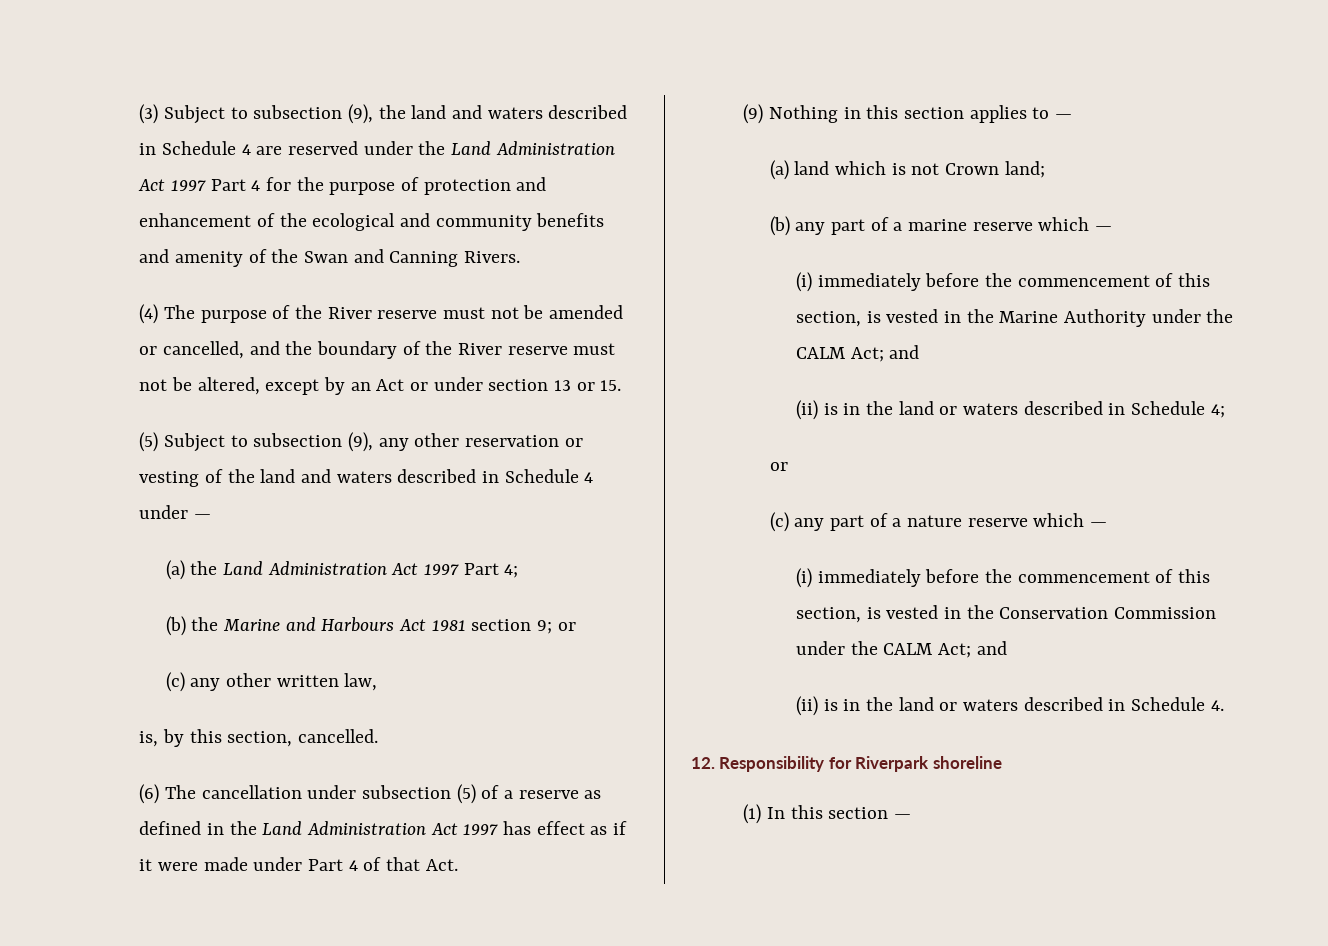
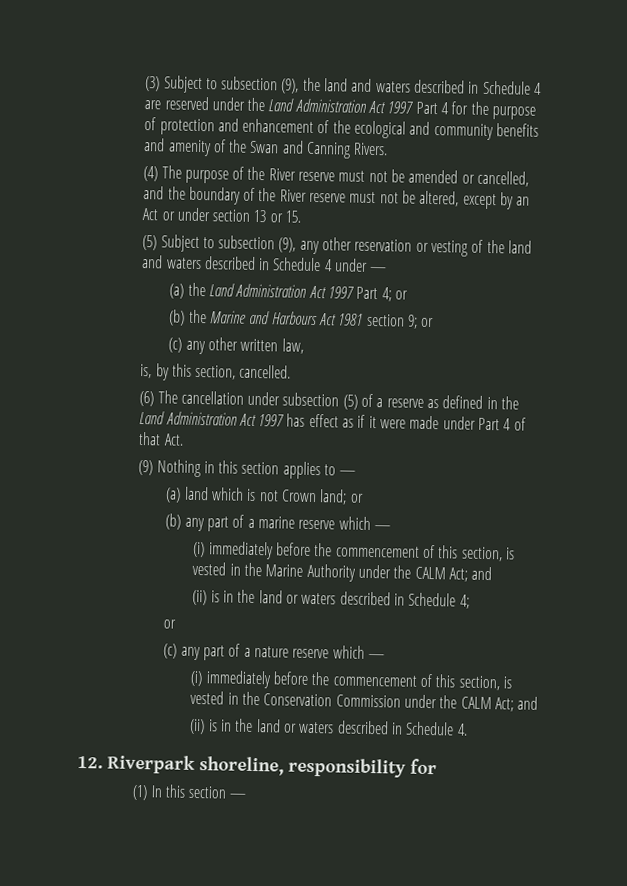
(519, 571) none -> [394,290,408,300] or
(1045, 169) none -> [349,493,364,503] or
[719,756,1002,772] Responsibility for Riverpark shoreline -> [107,754,437,778] Riverpark shoreline, responsibility for

